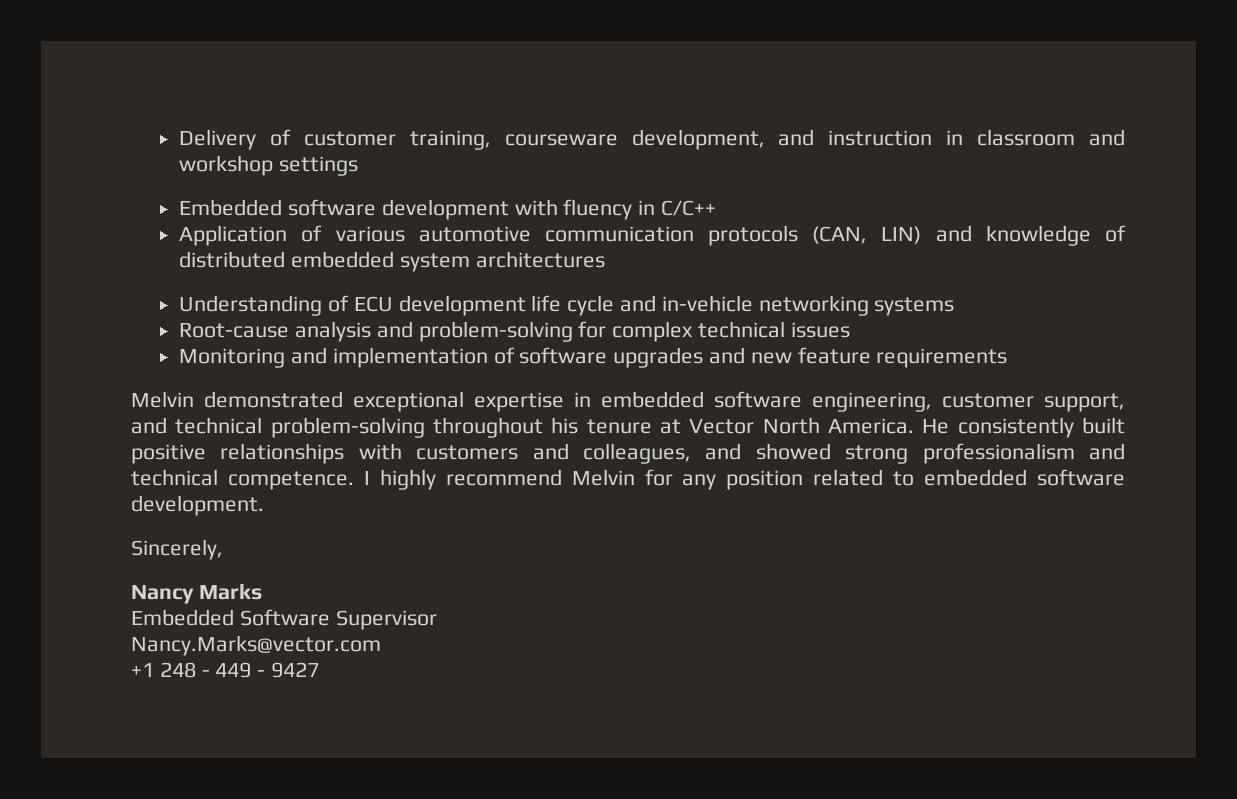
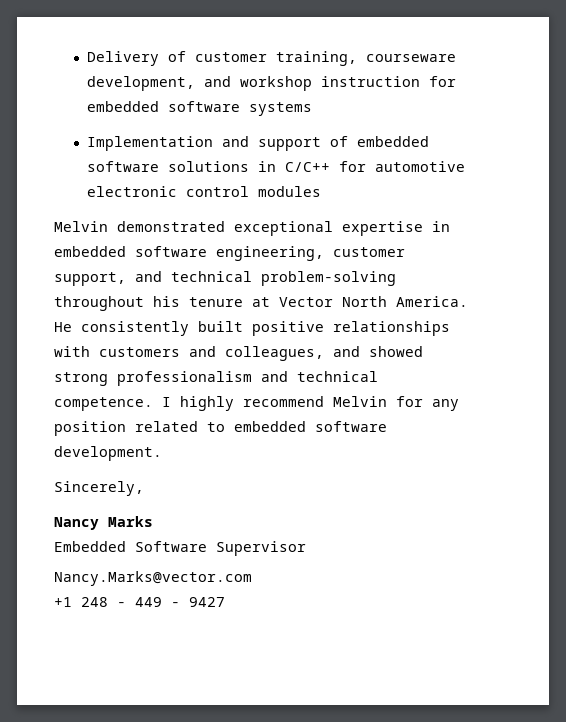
[828,129,1125,146] [179,155,358,176] [179,199,716,220] [179,225,1127,246] [179,251,605,272] [179,295,955,316] [179,321,850,342] [179,347,1008,368] instruction in classroom and workshop settings // Embedded software development with fluency in C/C++ // Application of various automotive communication protocols (CAN, LIN) and knowledge of distributed embedded system architectures // Understanding of ECU development life cycle and in-vehicle networking systems // Root-cause analysis and problem-solving for complex technical issues // Monitoring and implementation of software upgrades and new feature requirements -> [239,76,456,91] [86,101,312,116] [86,136,429,151] [86,161,465,172] [86,186,321,197] workshop instruction for embedded software systems // Implementation and support of embedded software solutions in C/C++ for automotive electronic control modules

